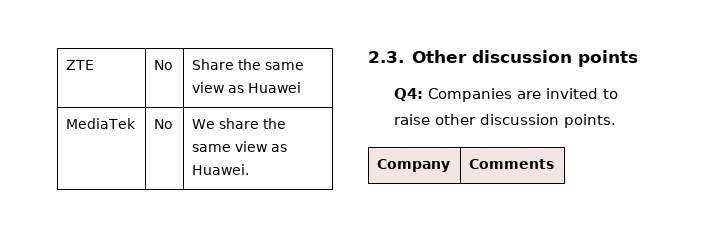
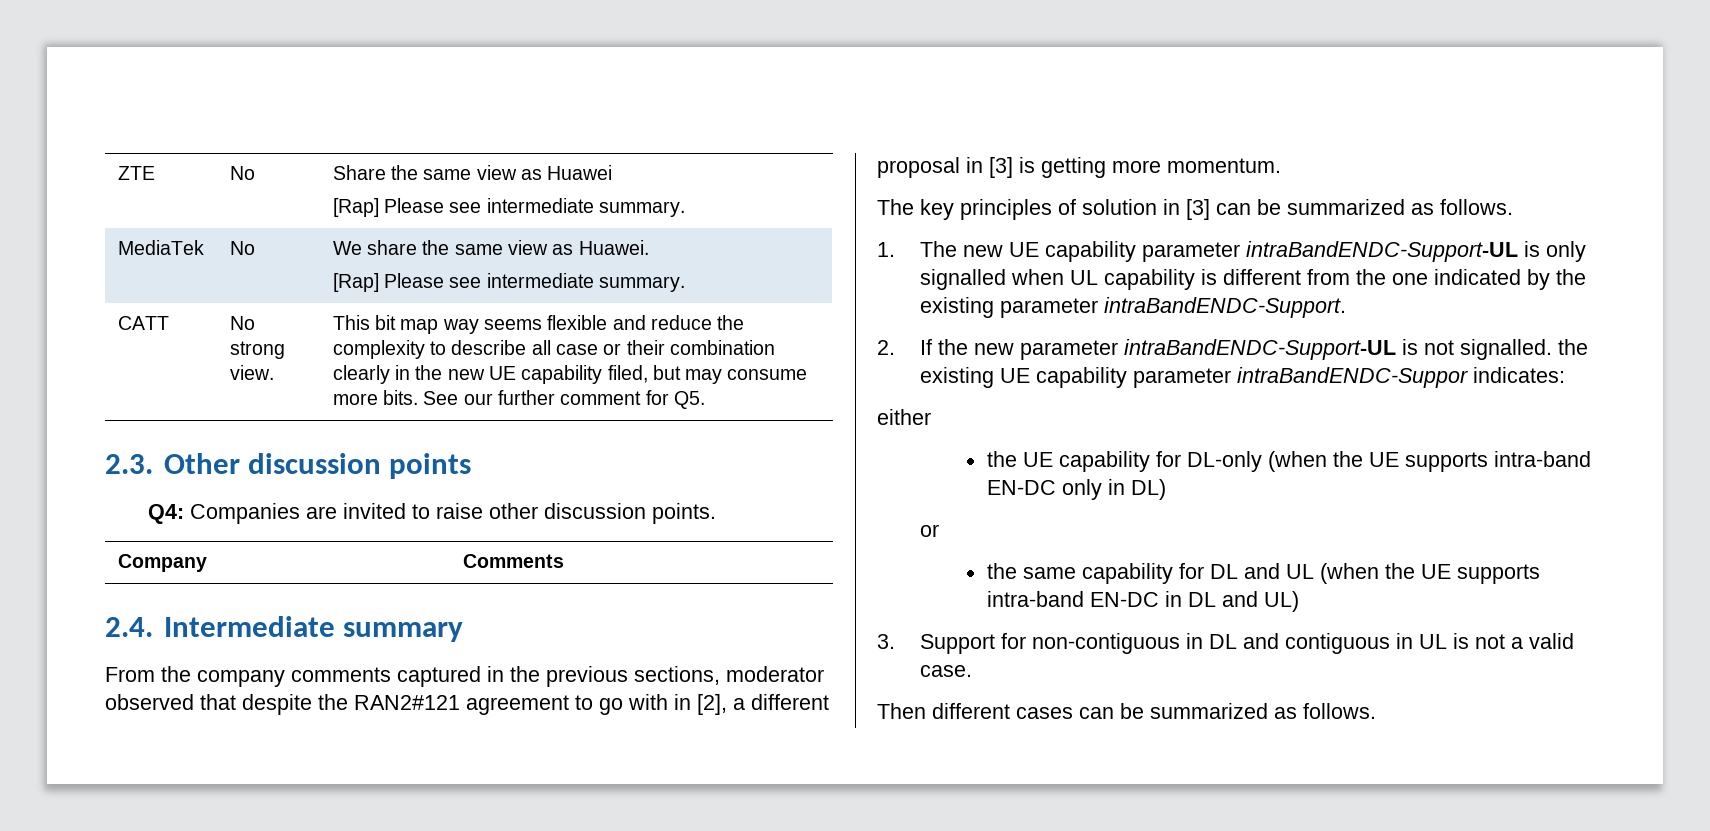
(302, 87) none -> [332,198,685,217] // [Rap] Please see intermediate summary.
(250, 169) none -> [332,273,685,292] [117,316,169,330] [229,316,255,330] [229,341,285,359] [229,365,274,380] [332,315,745,334] [332,340,775,359] [332,365,808,384] [332,390,705,409] // [Rap] Please see intermediate summary. // CATT | No strong view. | This bit map way seems flexible and reduce the complexity to describe all case or their combination clearly in the new UE capability filed, but may consume more bits. See our further comment for Q5.
(555, 164) none -> [105,616,463,642] [105,666,824,687] [105,694,829,715] [877,157,1281,178] [877,199,1513,220] [877,241,1586,262] [919,269,1586,290] [919,297,1346,318] [877,339,1588,360] [919,367,1565,388] [877,409,931,425] [986,451,1591,472] [986,479,1166,500] [919,524,939,537] [986,563,1540,584] [986,591,1299,612] [877,633,1574,654] [919,665,972,677] [877,703,1376,719] // 2.4. Intermediate summary // From the company comments captured in the previous sections, moderator observed that despite the RAN2#121 agreement to go with in [2], a different proposal in [3] is getting more momentum. // The key principles of solution in [3] can be summarized as follows. // 1. The new UE capability parameter intraBandENDC-Support-UL is only signalled when UL capability is different from the one indicated by the existing parameter intraBandENDC-Support. // 2. If the new parameter intraBandENDC-Support-UL is not signalled. the existing UE capability parameter intraBandENDC-Suppor indicates: // either // the UE capability for DL-only (when the UE supports intra-band EN-DC only in DL) // or // the same capability for DL and UL (when the UE supports intra-band EN-DC in DL and UL) // 3. Support for non-contiguous in DL and contiguous in UL is not a valid case. // Then different cases can be summarized as follows.

